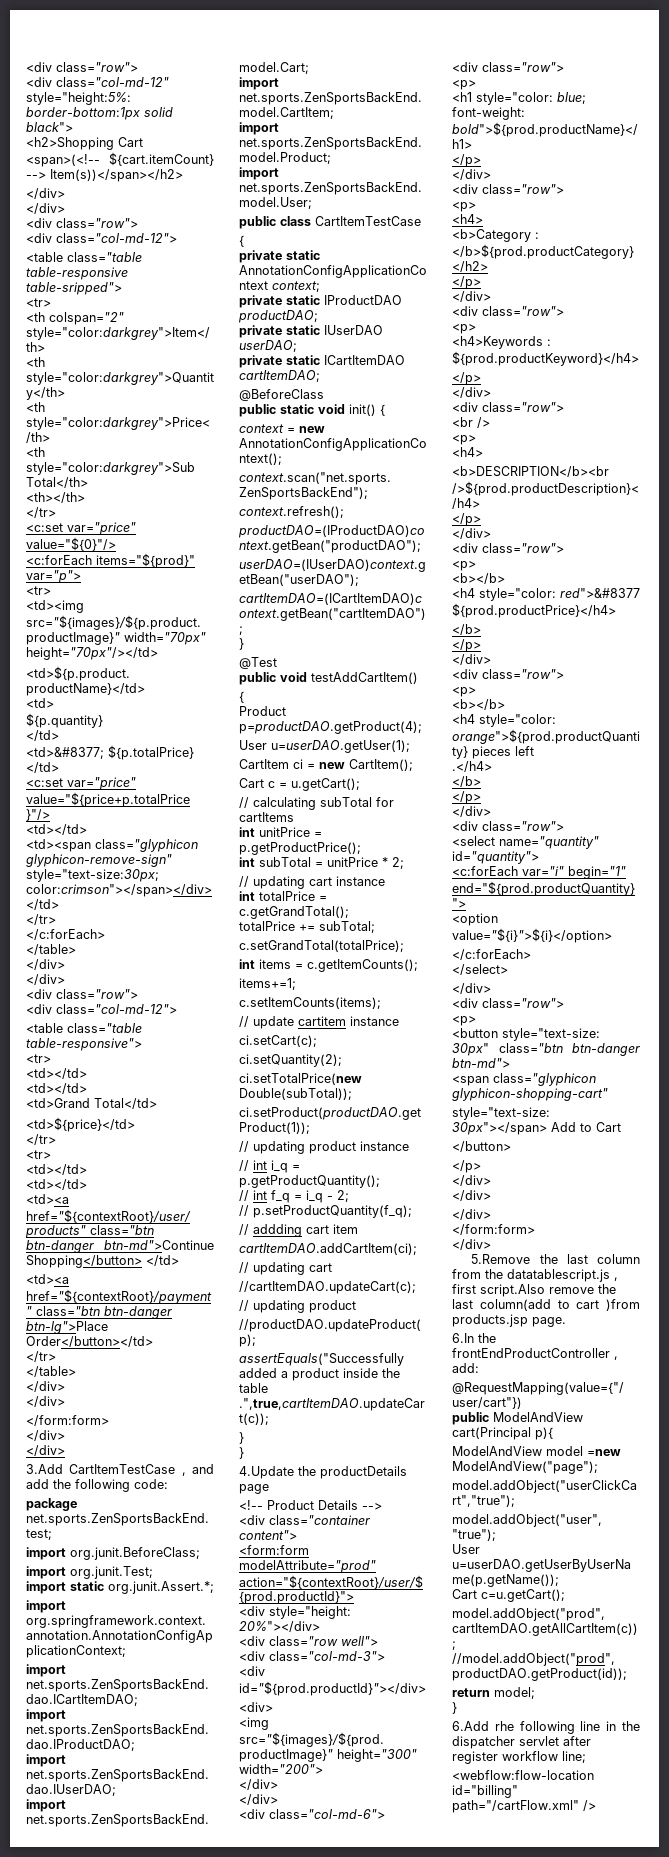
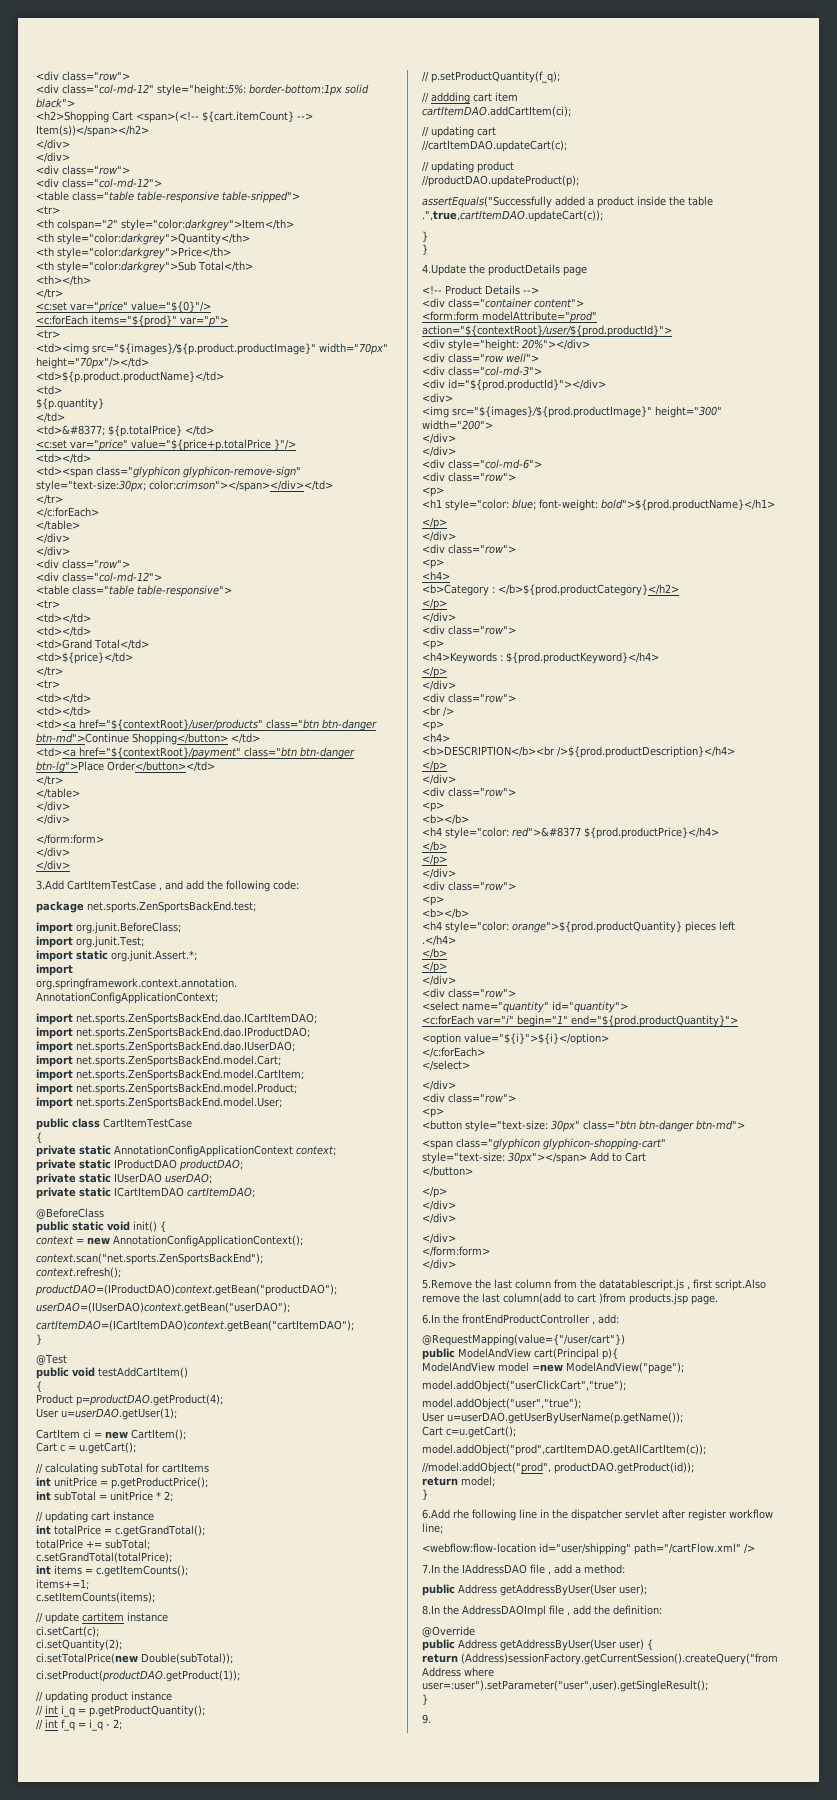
[452,1785,518,1798] id="billing" -> [539,1543,631,1555] id="user/shipping"
(596, 1805) none -> [422,1564,625,1575] [422,1584,647,1596] [422,1605,662,1617] [422,1626,475,1637] [422,1639,653,1651] [422,1653,778,1665] [422,1667,494,1677] [422,1680,708,1692] [422,1694,428,1705] [422,1714,431,1724] // 7.In the IAddressDAO file , add a method: // public Address getAddressByUser(User user); // 8.In the AddressDAOImpl file , add the definition: // @Override // public Address getAddressByUser(User user) { // return (Address)sessionFactory.getCurrentSession().createQuery("from Address where user=:user").setParameter("user",user).getSingleResult(); // } // 9.

